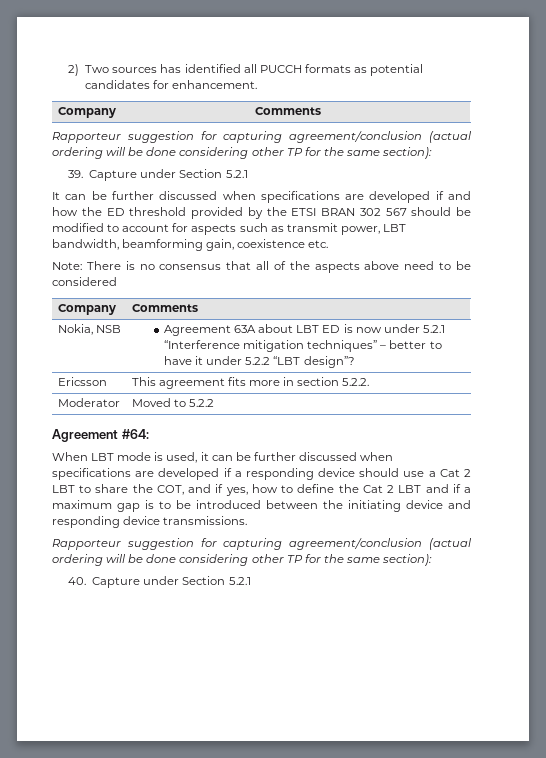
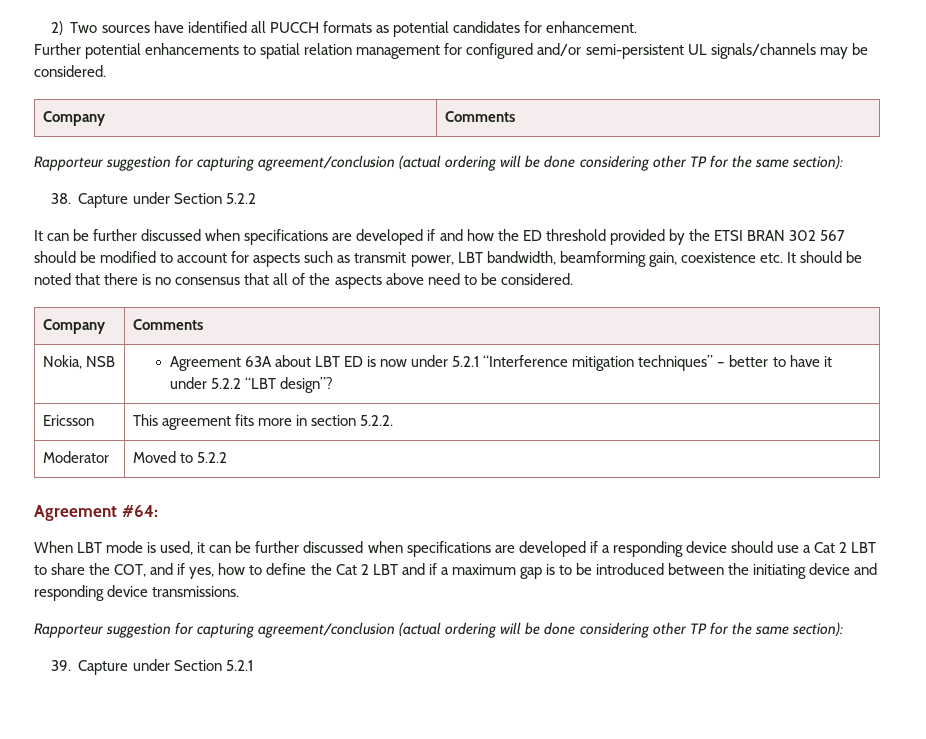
[160,64,182,73] has -> [153,21,184,33] have
(258, 84) none -> [34,43,868,59] [34,65,106,77] // Further potential enhancements to spatial relation management for configured and/or semi-persistent UL signals/channels may be considered.
[68,169,248,181] 39. Capture under Section 5.2.1 -> [50,192,256,208] 38. Capture under Section 5.2.2
[52,261,121,270] // Note: There -> [786,251,862,263] [34,273,139,285] It should be noted that there
[52,277,117,286] considered -> [500,273,573,285] considered.
[68,577,87,585] 40. -> [50,660,71,671] 39.

